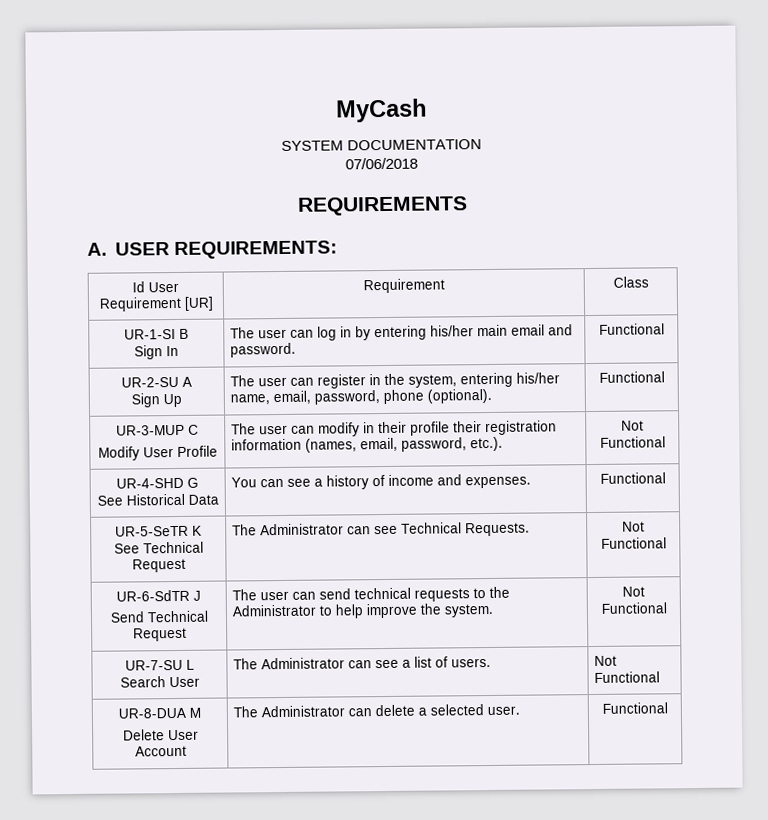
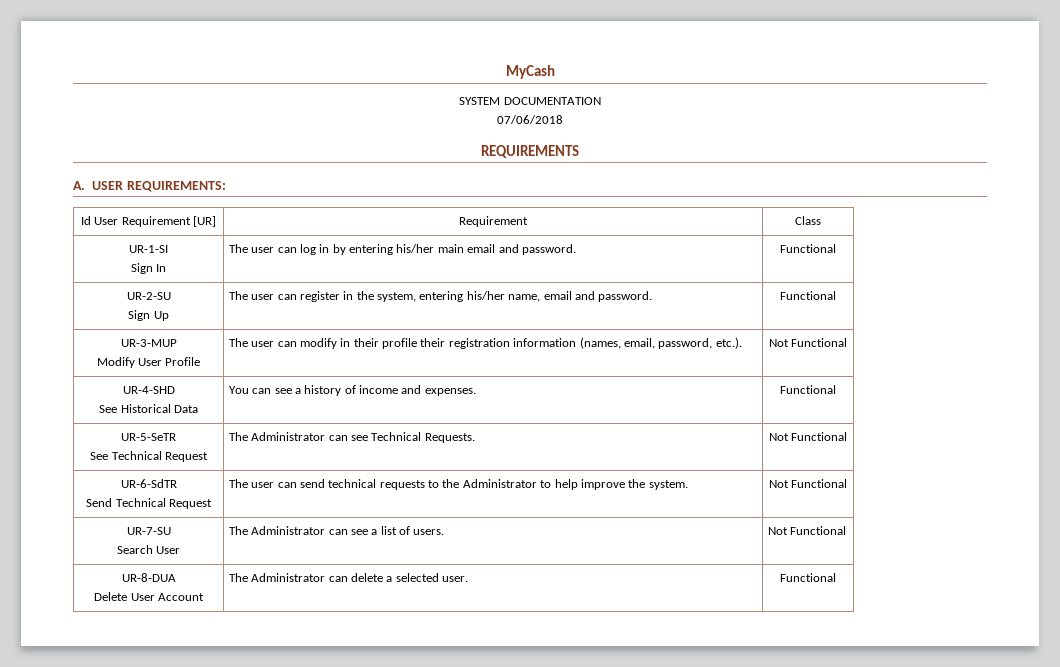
[179,328,189,339] B -> (168, 249) none
[182,376,192,387] A -> (171, 296) none
[272,388,492,405] email, password, phone (optional). -> [543,291,653,302] email and password.
[188,424,199,435] C -> (177, 343) none
[187,477,199,488] G -> (175, 390) none
[192,525,202,536] K -> (176, 437) none
[193,590,201,601] J -> (177, 483) none
[185,659,195,670] L -> (171, 531) none
[189,707,201,718] M -> (176, 577) none

